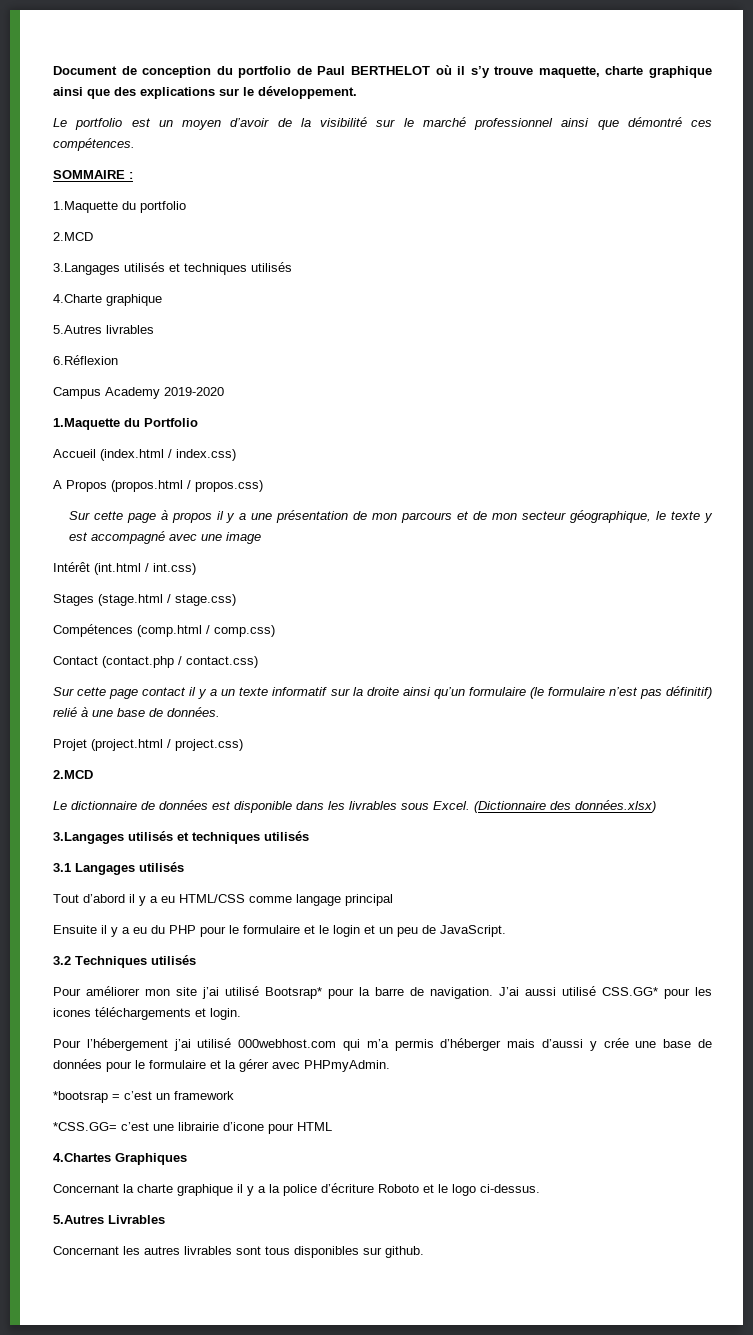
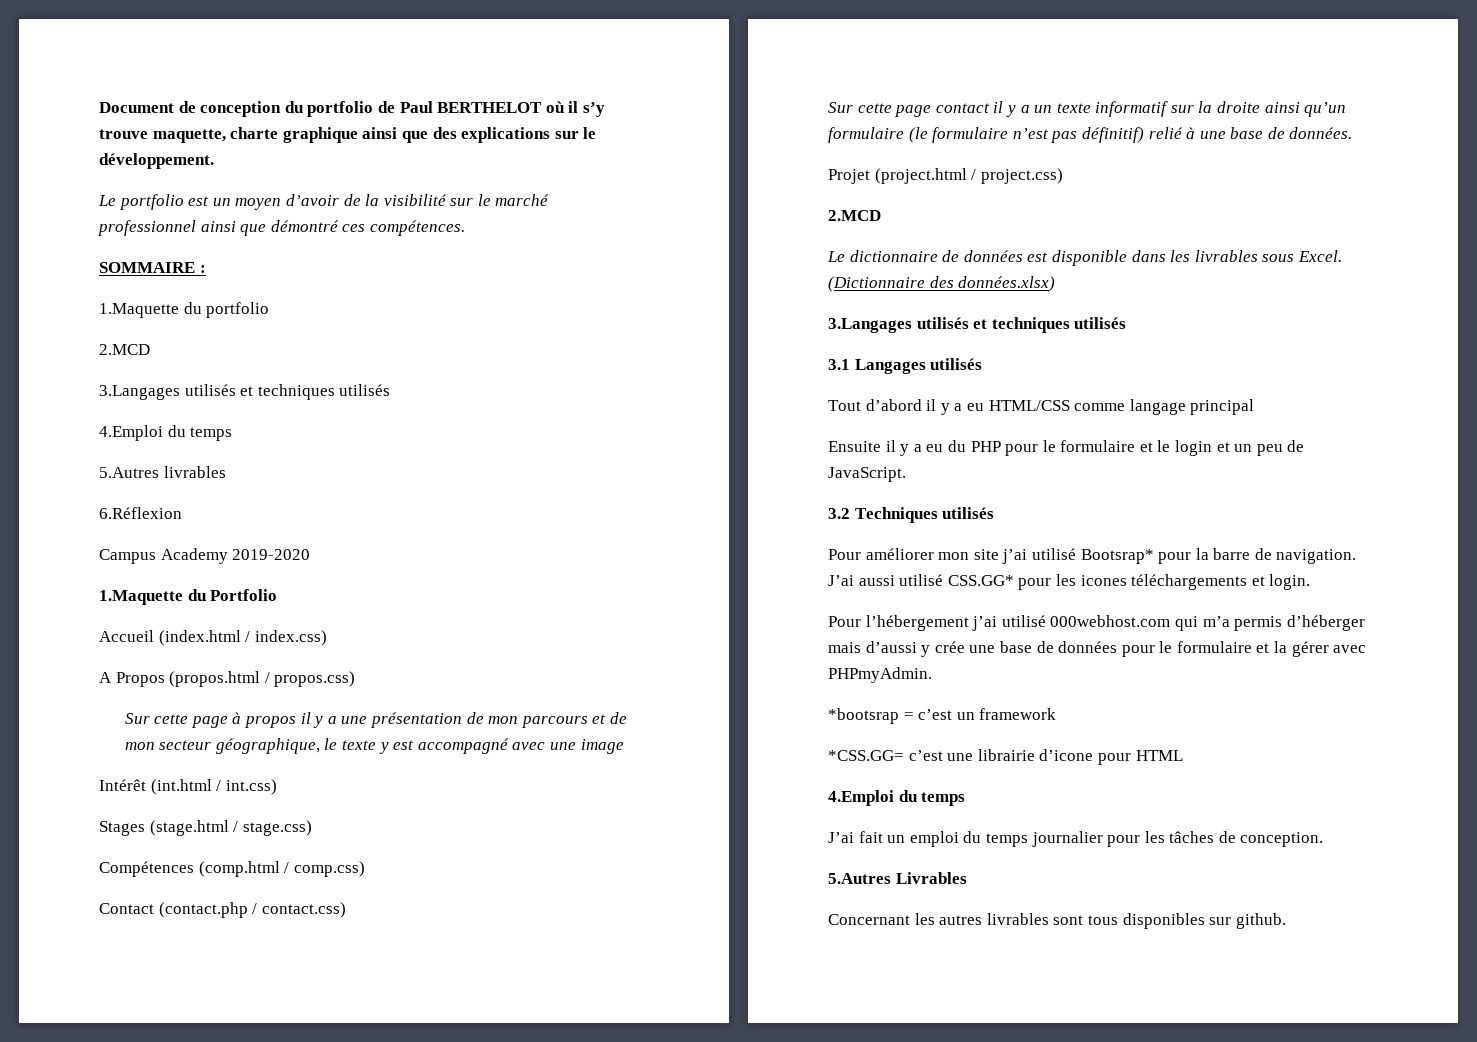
[53,294,162,306] 4.Charte graphique -> [99,425,233,441] 4.Emploi du temps
[53,1153,187,1165] [53,1183,540,1196] 4.Chartes Graphiques // Concernant la charte graphique il y a la police d’écriture Roboto et le logo ci-dessus. -> [828,790,966,806] [828,831,1324,847] 4.Emploi du temps // J’ai fait un emploi du temps journalier pour les tâches de conception.

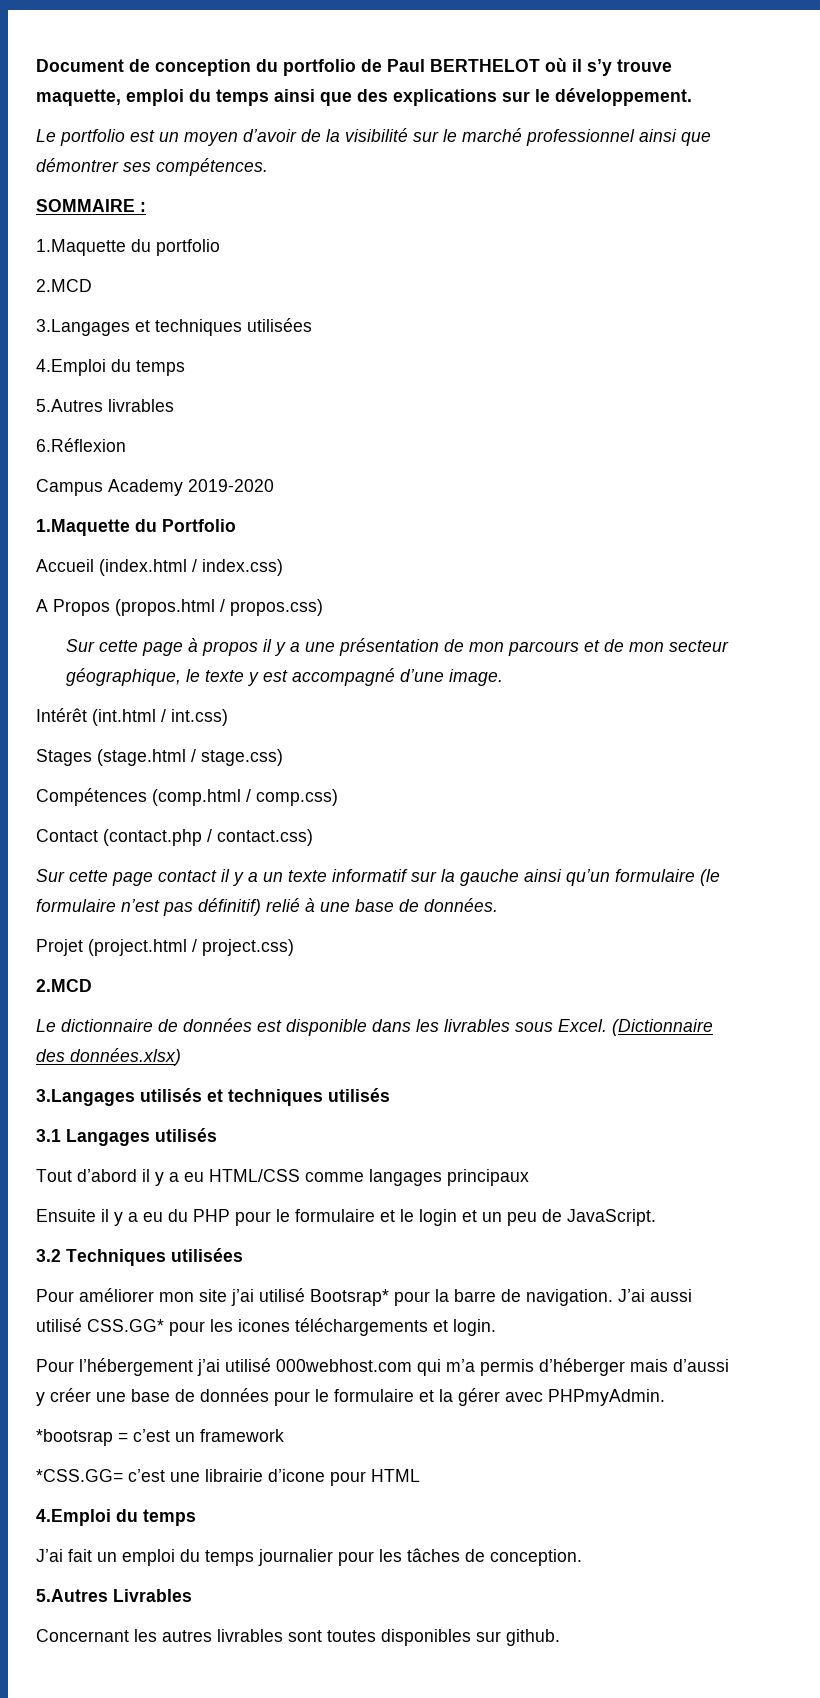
[230,127,358,143] charte graphique -> [126,89,269,106] emploi du temps
[270,220,366,232] démontré ces -> [36,158,151,172] démontrer ses
[184,384,391,400] utilisés et techniques utilisés -> [135,318,312,336] et techniques utilisées
[512,739,624,754] avec une image -> [399,669,503,686] d’une image.
[1217,101,1261,113] droite -> [460,869,519,886] gauche
[1129,399,1255,415] langage principal -> [369,1169,529,1186] langages principaux
[942,507,995,519] utilisés -> [171,1248,243,1262] utilisées
[934,641,965,653] crée -> [50,1388,91,1402] créer
[1087,915,1118,925] tous -> [327,1630,376,1642] toutes

